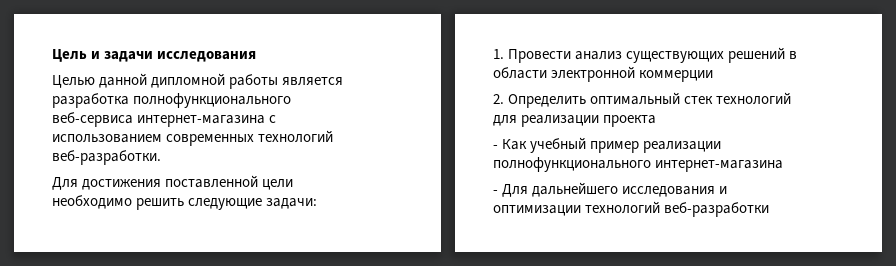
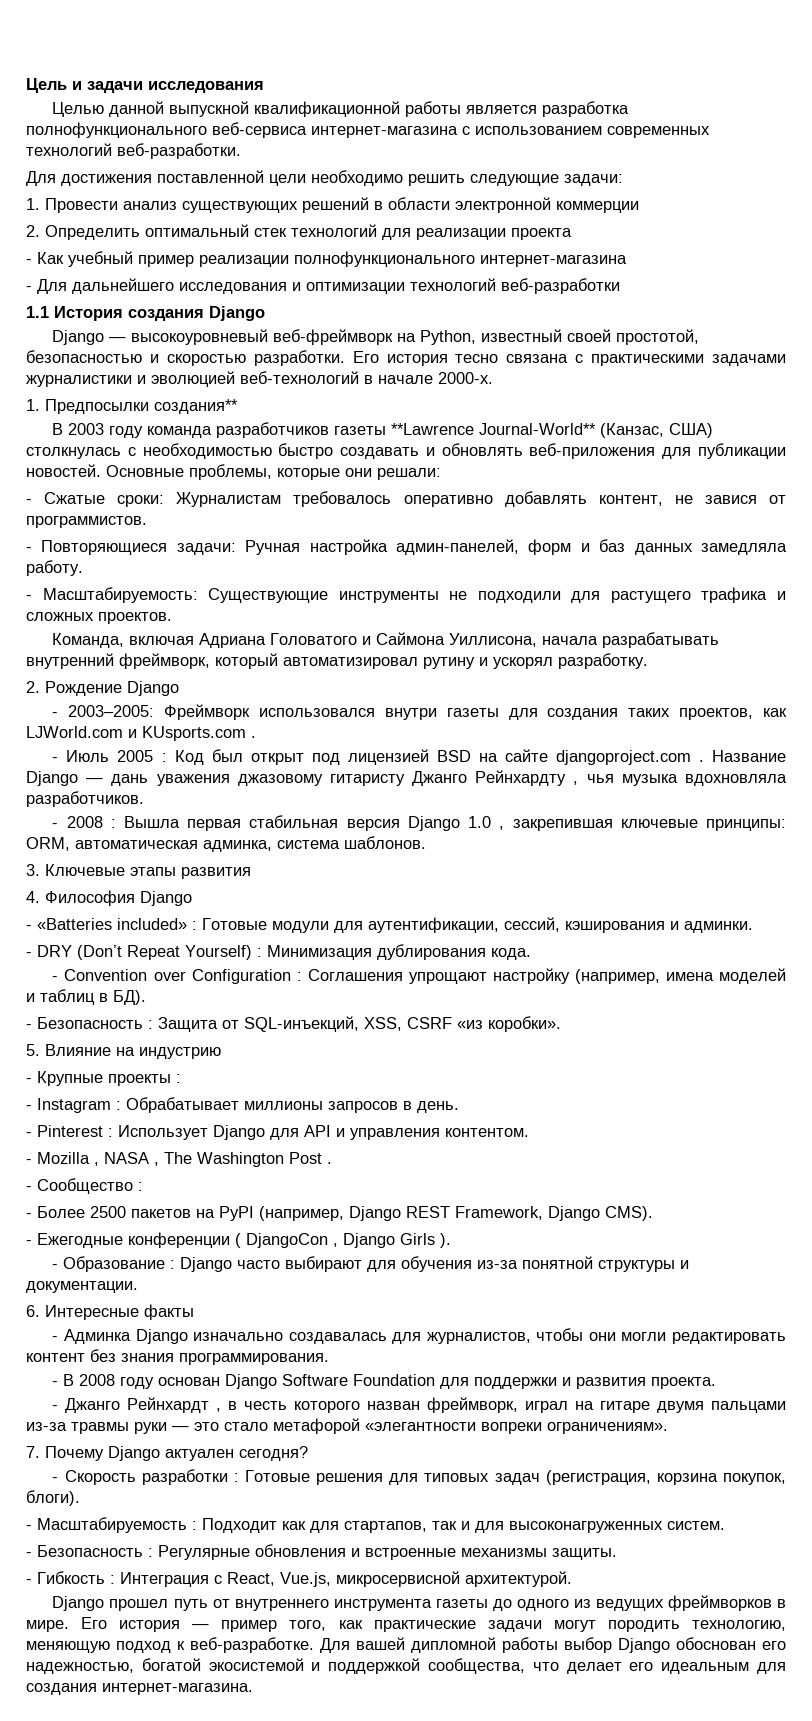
[151,73,226,88] дипломной -> [169,101,401,117] выпускной квалификационной
(770, 209) none -> [26,306,265,321] [52,329,700,345] [26,350,786,366] [26,371,493,387] [26,399,238,414] [52,422,714,438] [26,443,786,459] [26,464,441,480] [26,491,787,507] [26,516,147,528] [26,539,787,555] [26,560,83,576] [26,587,786,603] [26,612,172,624] [52,632,720,648] [26,653,648,669] [26,681,179,696] [52,704,787,720] [26,726,256,741] [52,749,786,765] [26,770,787,786] [26,791,144,807] [52,815,786,831] [26,836,426,852] [26,864,251,879] [26,890,192,906] [26,917,753,933] [26,944,531,960] [52,968,786,984] [26,989,146,1005] [26,1016,561,1032] [26,1044,221,1059] [26,1071,181,1086] [26,1097,459,1113] [26,1125,529,1140] [26,1152,332,1167] [26,1178,143,1194] [26,1206,653,1221] [26,1232,451,1248] [52,1256,690,1272] [26,1281,138,1293] [26,1304,194,1320] [52,1328,786,1344] [26,1349,329,1365] [52,1374,717,1389] [52,1397,787,1413] [26,1418,668,1434] [26,1446,308,1461] [52,1469,786,1485] [26,1490,80,1506] [26,1517,725,1533] [26,1544,617,1560] [26,1571,572,1587] [52,1595,786,1611] [26,1617,786,1632] [26,1637,786,1653] [26,1658,786,1674] [26,1683,253,1695] // 1.1 История создания Django // Django — высокоуровневый веб-фреймворк на Python, известный своей простотой, безопасностью и скоростью разработки. Его история тесно связана с практическими задачами журналистики и эволюцией веб-технологий в начале 2000-х. // 1. Предпосылки создания** // В 2003 году команда разработчиков газеты **Lawrence Journal-World** (Канзас, США) столкнулась с необходимостью быстро создавать и обновлять веб-приложения для публикации новостей. Основные проблемы, которые они решали: // - Сжатые сроки: Журналистам требовалось оперативно добавлять контент, не завися от программистов. // - Повторяющиеся задачи: Ручная настройка админ-панелей, форм и баз данных замедляла работу. // - Масштабируемость: Существующие инструменты не подходили для растущего трафика и сложных проектов. // Команда, включая Адриана Головатого и Саймона Уиллисона, начала разрабатывать внутренний фреймворк, который автоматизировал рутину и ускорял разработку. // 2. Рождение Django // - 2003–2005: Фреймворк использовался внутри газеты для создания таких проектов, как LJWorld.com и KUsports.com . // - Июль 2005 : Код был открыт под лицензией BSD на сайте djangoproject.com . Название Django — дань уважения джазовому гитаристу Джанго Рейнхардту , чья музыка вдохновляла разработчиков. // - 2008 : Вышла первая стабильная версия Django 1.0 , закрепившая ключевые принципы: ORM, автоматическая админка, система шаблонов. // 3. Ключевые этапы развития // 4. Философия Django // - «Batteries included» : Готовые модули для аутентификации, сессий, кэширования и админки. // - DRY (Don’t Repeat Yourself) : Минимизация дублирования кода. // - Convention over Configuration : Соглашения упрощают настройку (например, имена моделей и таблиц в БД). // - Безопасность : Защита от SQL-инъекций, XSS, CSRF «из коробки». // 5. Влияние на индустрию // - Крупные проекты : // - Instagram : Обрабатывает миллионы запросов в день. // - Pinterest : Использует Django для API и управления контентом. // - Mozilla , NASA , The Washington Post . // - Сообщество : // - Более 2500 пакетов на PyPI (например, Django REST Framework, Django CMS). // - Ежегодные конференции ( DjangoCon , Django Girls ). // - Образование : Django часто выбирают для обучения из-за понятной структуры и документации. // 6. Интересные факты // - Админка Django изначально создавалась для журналистов, чтобы они могли редактировать контент без знания программирования. // - В 2008 году основан Django Software Foundation для поддержки и развития проекта. // - Джанго Рейнхардт , в честь которого назван фреймворк, играл на гитаре двумя пальцами из-за травмы руки — это стало метафорой «элегантности вопреки ограничениям». // 7. Почему Django актуален сегодня? // - Скорость разработки : Готовые решения для типовых задач (регистрация, корзина покупок, блоги). // - Масштабируемость : Подходит как для стартапов, так и для высоконагруженных систем. // - Безопасность : Регулярные обновления и встроенные механизмы защиты. // - Гибкость : Интеграция с React, Vue.js, микросервисной архитектурой. // Django прошел путь от внутреннего инструмента газеты до одного из ведущих фреймворков в мире. Его история — пример того, как практические задачи могут породить технологию, меняющую подход к веб-разработке. Для вашей дипломной работы выбор Django обоснован его надежностью, богатой экосистемой и поддержкой сообщества, что делает его идеальным для создания интернет-магазина.

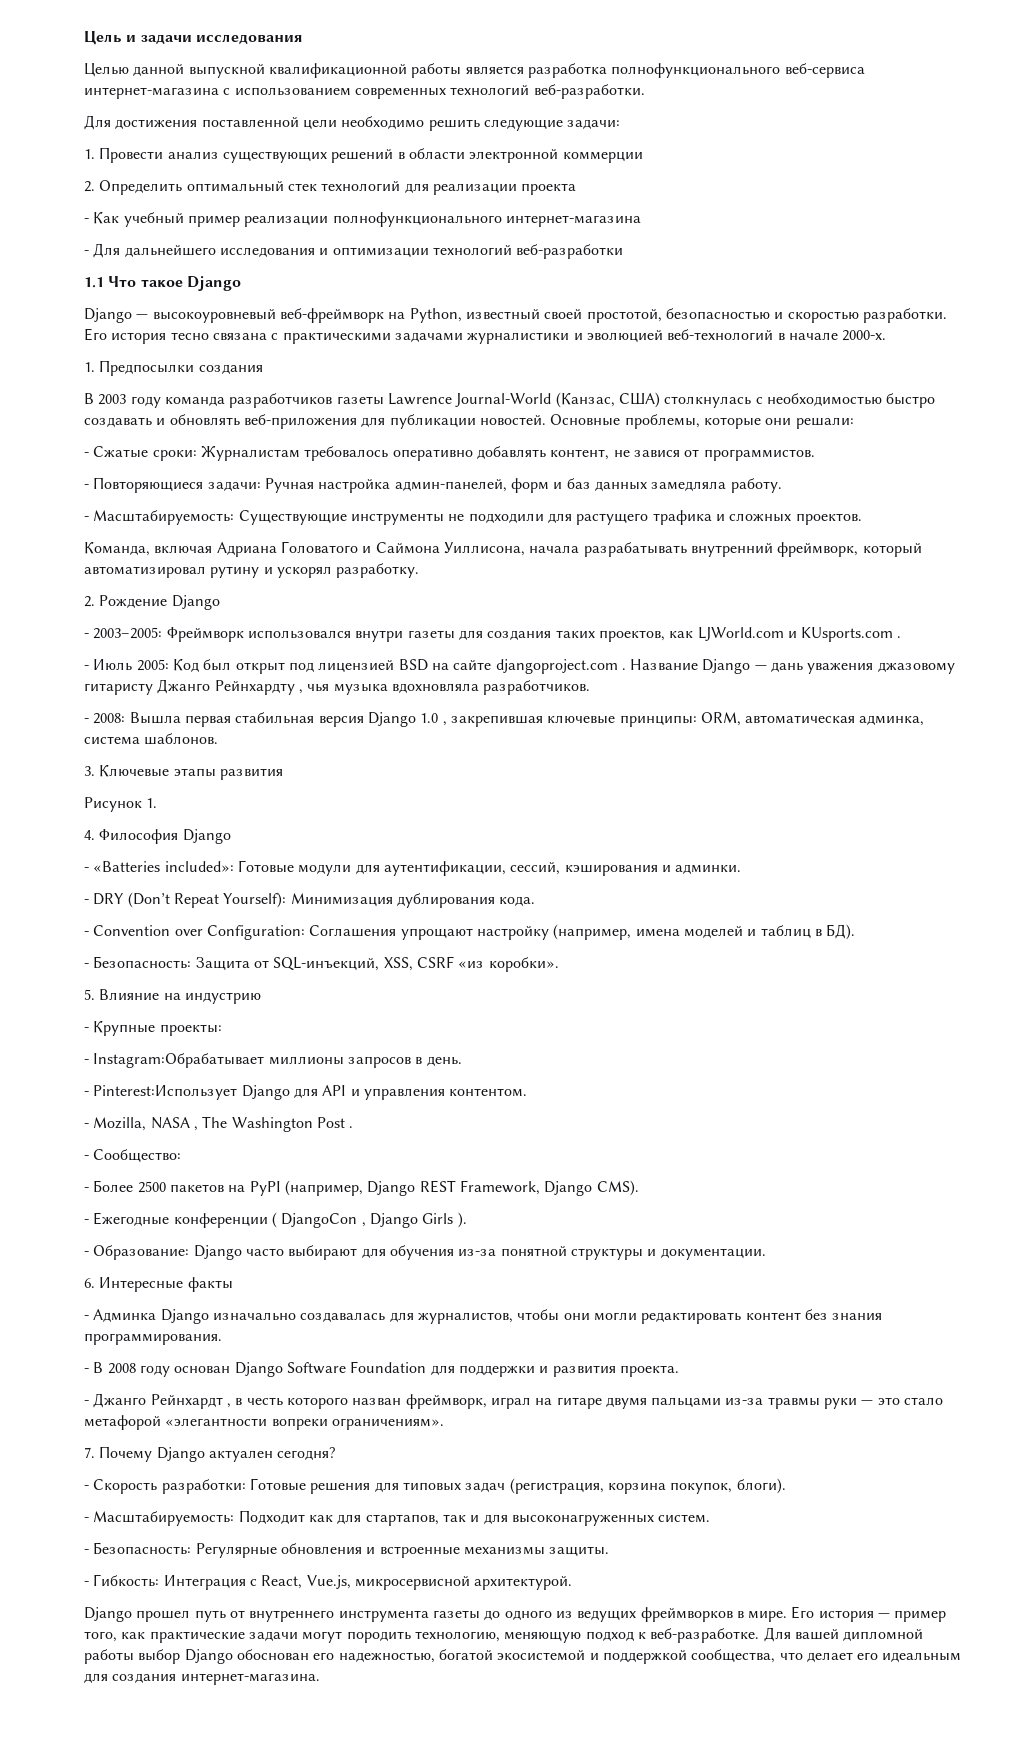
[54,306,204,321] История создания -> [108,276,183,287] Что такое
[154,399,238,414] создания** -> [198,364,263,375] создания
[391,423,597,435] **Lawrence Journal-World** -> [387,393,552,407] Lawrence Journal-World
[117,750,167,762] 2005 : -> [136,659,169,671] 2005:
[66,816,116,828] 2008 : -> [93,713,126,724] 2008:
(251, 873) none -> [84,797,158,812] // Рисунок 1.
[117,918,197,930] included» : -> [164,861,234,872] included»:
[185,945,262,960] Yourself) : -> [223,892,287,908] Yourself):
[191,969,302,984] Configuration : -> [206,925,305,940] Configuration:
[37,1017,153,1029] Безопасность : -> [93,956,192,969] Безопасность:
[108,1074,181,1086] [26,1097,239,1113] проекты : // - Instagram : Обрабатывает -> [159,1024,222,1036] [84,1053,265,1068] проекты: // - Instagram:Обрабатывает
[37,1125,208,1140] Pinterest : Использует -> [93,1085,238,1100] Pinterest:Использует
[37,1152,99,1166] Mozilla , -> [93,1117,147,1131] Mozilla,
[37,1178,143,1194] Сообщество : -> [93,1149,182,1163] Сообщество:
[63,1256,176,1272] Образование : -> [93,1245,190,1260] Образование:
[141,1469,239,1485] разработки : -> [161,1479,246,1494] разработки:
[37,1517,197,1533] Масштабируемость : -> [93,1511,235,1526] Масштабируемость:
[37,1545,153,1557] Безопасность : -> [93,1542,192,1555] Безопасность:
[37,1571,115,1584] Гибкость : -> [93,1574,160,1587] Гибкость:

